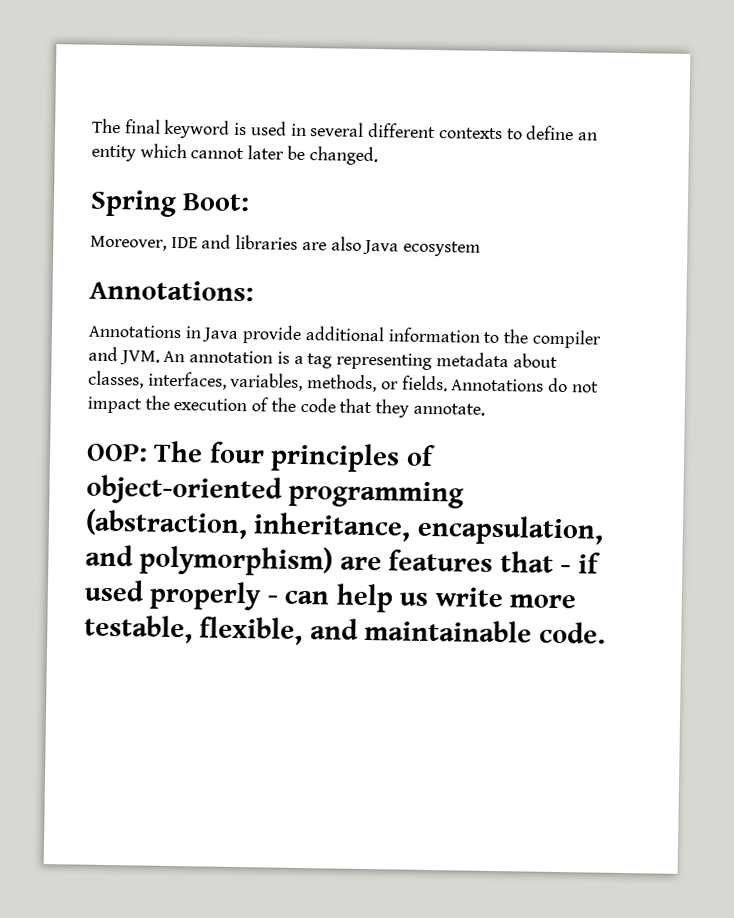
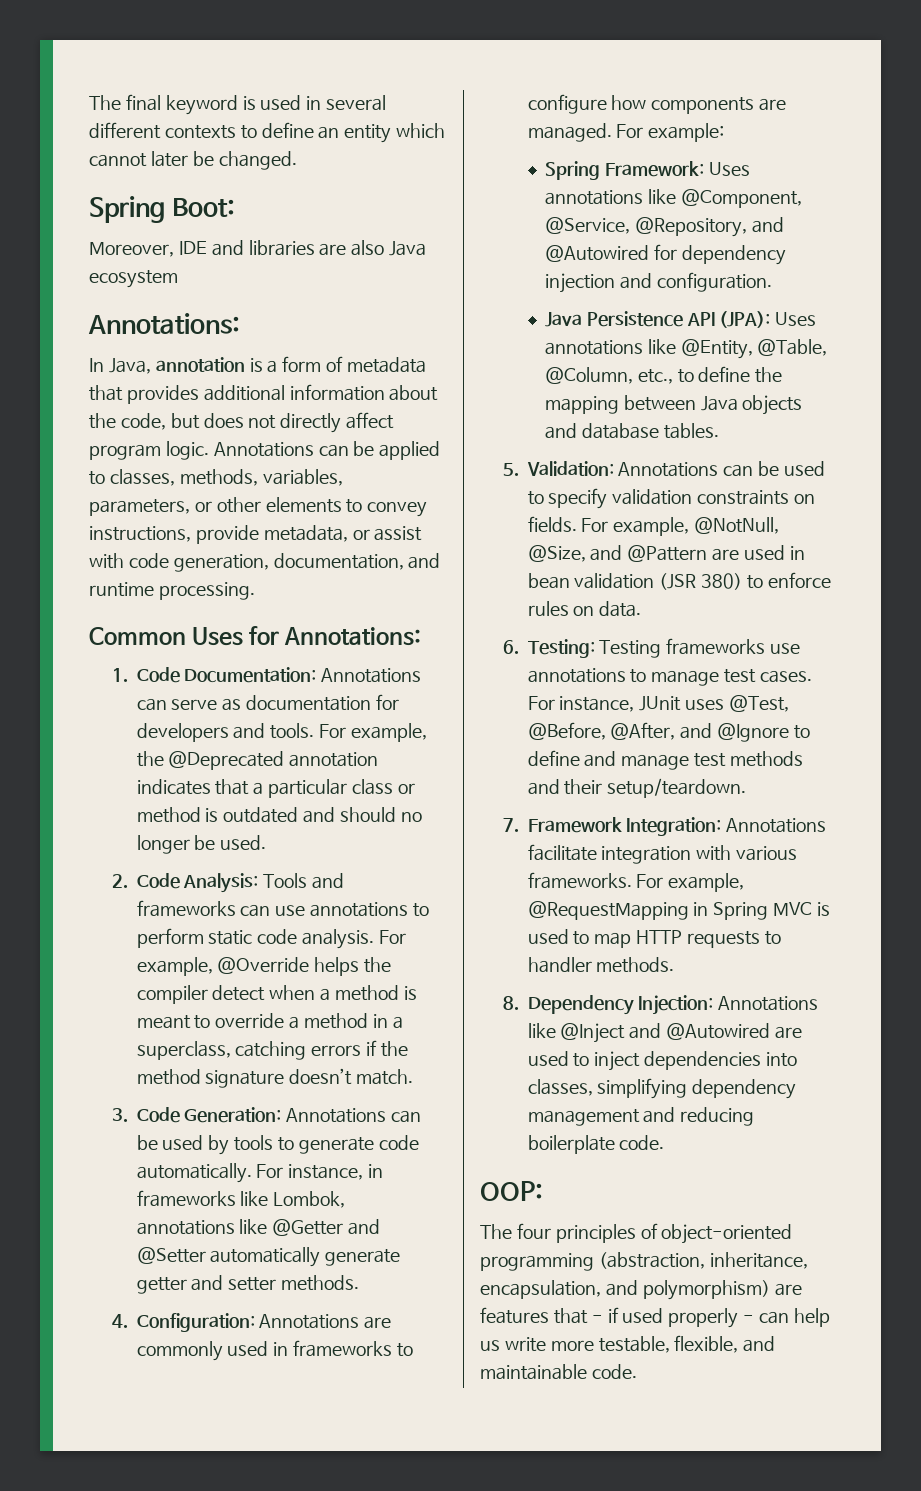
[88,324,602,349] [88,346,558,371] [88,370,599,393] [87,395,485,418] Annotations in Java provide additional information to the compiler and JVM. An annotation is a tag representing metadata about classes, interfaces, variables, methods, or fields. Annotations do not impact the execution of the code that they annotate. -> [89,356,427,374] [89,384,439,404] [89,412,395,433] [89,441,441,460] [89,469,343,486] [89,497,428,517] [89,525,423,544] [89,553,441,572] [89,582,255,600] [89,626,422,646] [111,667,422,683] [136,694,399,711] [136,723,427,742] [136,751,379,770] [136,779,415,798] [136,807,422,823] [136,835,267,854] [111,873,345,893] [136,900,429,917] [136,928,406,949] [136,957,392,976] [136,985,417,1004] [136,1013,403,1029] [136,1040,408,1060] [136,1068,414,1088] [111,1107,422,1123] [136,1135,419,1155] [136,1163,384,1183] [136,1190,346,1208] [136,1219,381,1236] [136,1247,401,1267] [136,1275,360,1294] [111,1313,392,1332] [136,1340,413,1361] [527,94,787,114] [527,123,725,142] [544,161,750,180] [544,189,802,208] [544,217,784,237] [544,244,786,265] [544,272,772,293] [544,311,817,328] [544,339,828,359] [544,366,783,384] [544,395,803,415] [544,423,719,439] [502,461,825,477] [527,488,815,509] [527,516,780,536] [527,545,805,562] [527,572,831,590] [527,601,642,617] [502,638,801,658] [527,668,812,686] [527,695,789,712] [527,722,810,742] [527,750,803,770] [527,778,747,798] [502,817,827,836] [527,844,798,864] [527,872,745,892] [527,901,830,920] [527,929,781,948] [527,957,675,973] [502,995,819,1015] [527,1023,802,1043] [527,1051,797,1071] [527,1078,797,1099] [527,1107,755,1126] [527,1135,665,1154] In Java, annotation is a form of metadata that provides additional information about the code, but does not directly affect program logic. Annotations can be applied to classes, methods, variables, parameters, or other elements to convey instructions, provide metadata, or assist with code generation, documentation, and runtime processing. // Common Uses for Annotations: // 1. Code Documentation: Annotations can serve as documentation for developers and tools. For example, the @Deprecated annotation indicates that a particular class or method is outdated and should no longer be used. // 2. Code Analysis: Tools and frameworks can use annotations to perform static code analysis. For example, @Override helps the compiler detect when a method is meant to override a method in a superclass, catching errors if the method signature doesn’t match. // 3. Code Generation: Annotations can be used by tools to generate code automatically. For instance, in frameworks like Lombok, annotations like @Getter and @Setter automatically generate getter and setter methods. // 4. Configuration: Annotations are commonly used in frameworks to configure how components are managed. For example: // Spring Framework: Uses annotations like @Component, @Service, @Repository, and @Autowired for dependency injection and configuration. // Java Persistence API (JPA): Uses annotations like @Entity, @Table, @Column, etc., to define the mapping between Java objects and database tables. // 5. Validation: Annotations can be used to specify validation constraints on fields. For example, @NotNull, @Size, and @Pattern are used in bean validation (JSR 380) to enforce rules on data. // 6. Testing: Testing frameworks use annotations to manage test cases. For instance, JUnit uses @Test, @Before, @After, and @Ignore to define and manage test methods and their setup/teardown. // 7. Framework Integration: Annotations facilitate integration with various frameworks. For example, @RequestMapping in Spring MVC is used to map HTTP requests to handler methods. // 8. Dependency Injection: Annotations like @Inject and @Autowired are used to inject dependencies into classes, simplifying dependency management and reducing boilerplate code.
(148, 452) none -> (543, 1191) //

